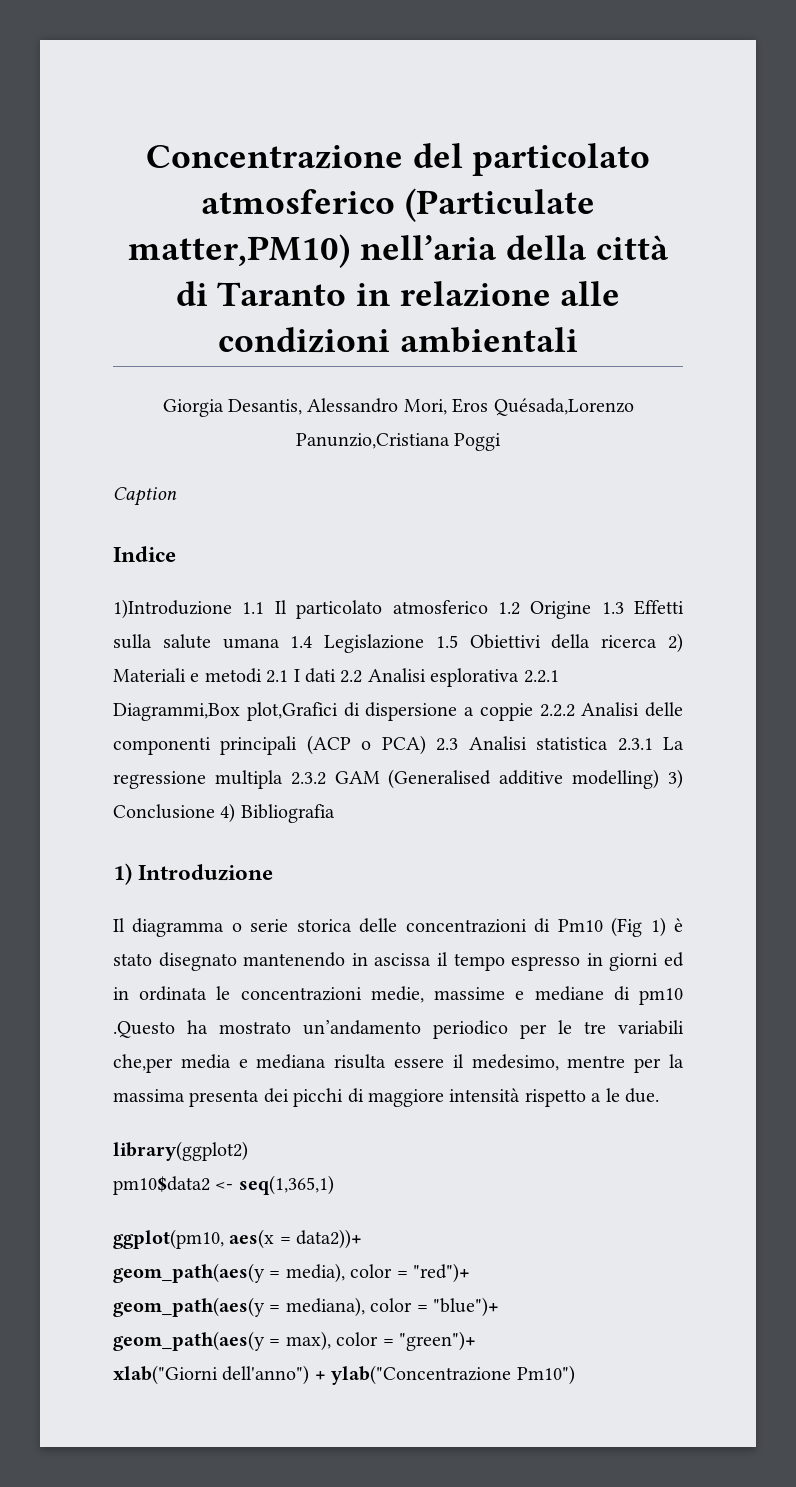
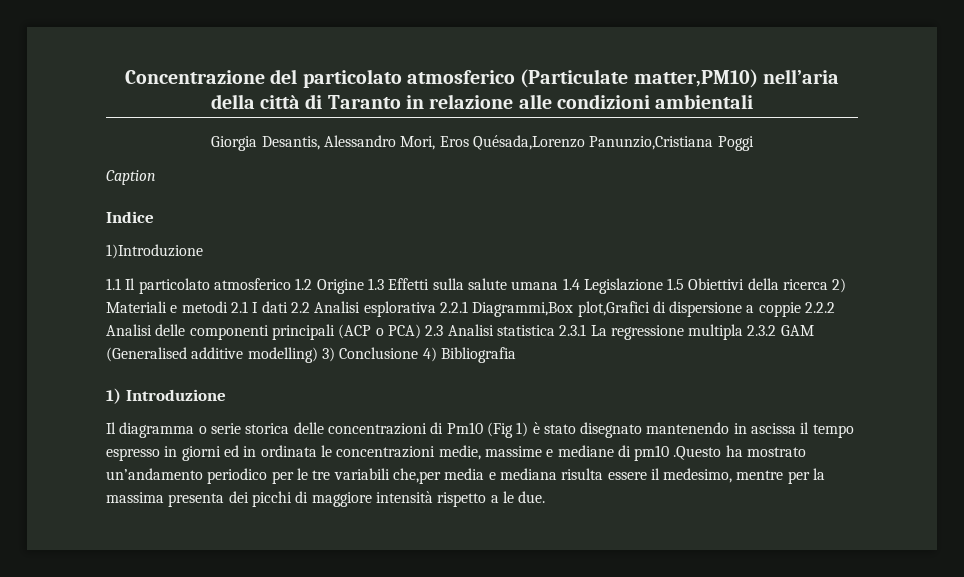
(232, 609) none -> (203, 251) //
[113,1141,248,1161] [113,1175,334,1195] [113,1229,363,1249] [113,1263,470,1283] [113,1297,499,1317] [113,1331,476,1351] [113,1365,575,1385] // library(ggplot2) // pm10$data2 <- seq(1,365,1) // ggplot(pm10, aes(x = data2))+ // geom_path(aes(y = media), color = "red")+ // geom_path(aes(y = mediana), color = "blue")+ // geom_path(aes(y = max), color = "green")+ // xlab("Giorni dell'anno") + ylab("Concentrazione Pm10") -> (546, 497) none

